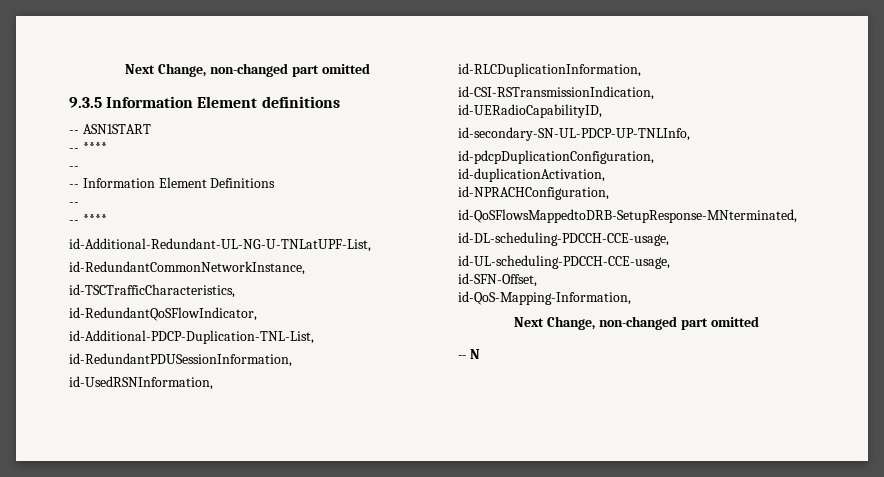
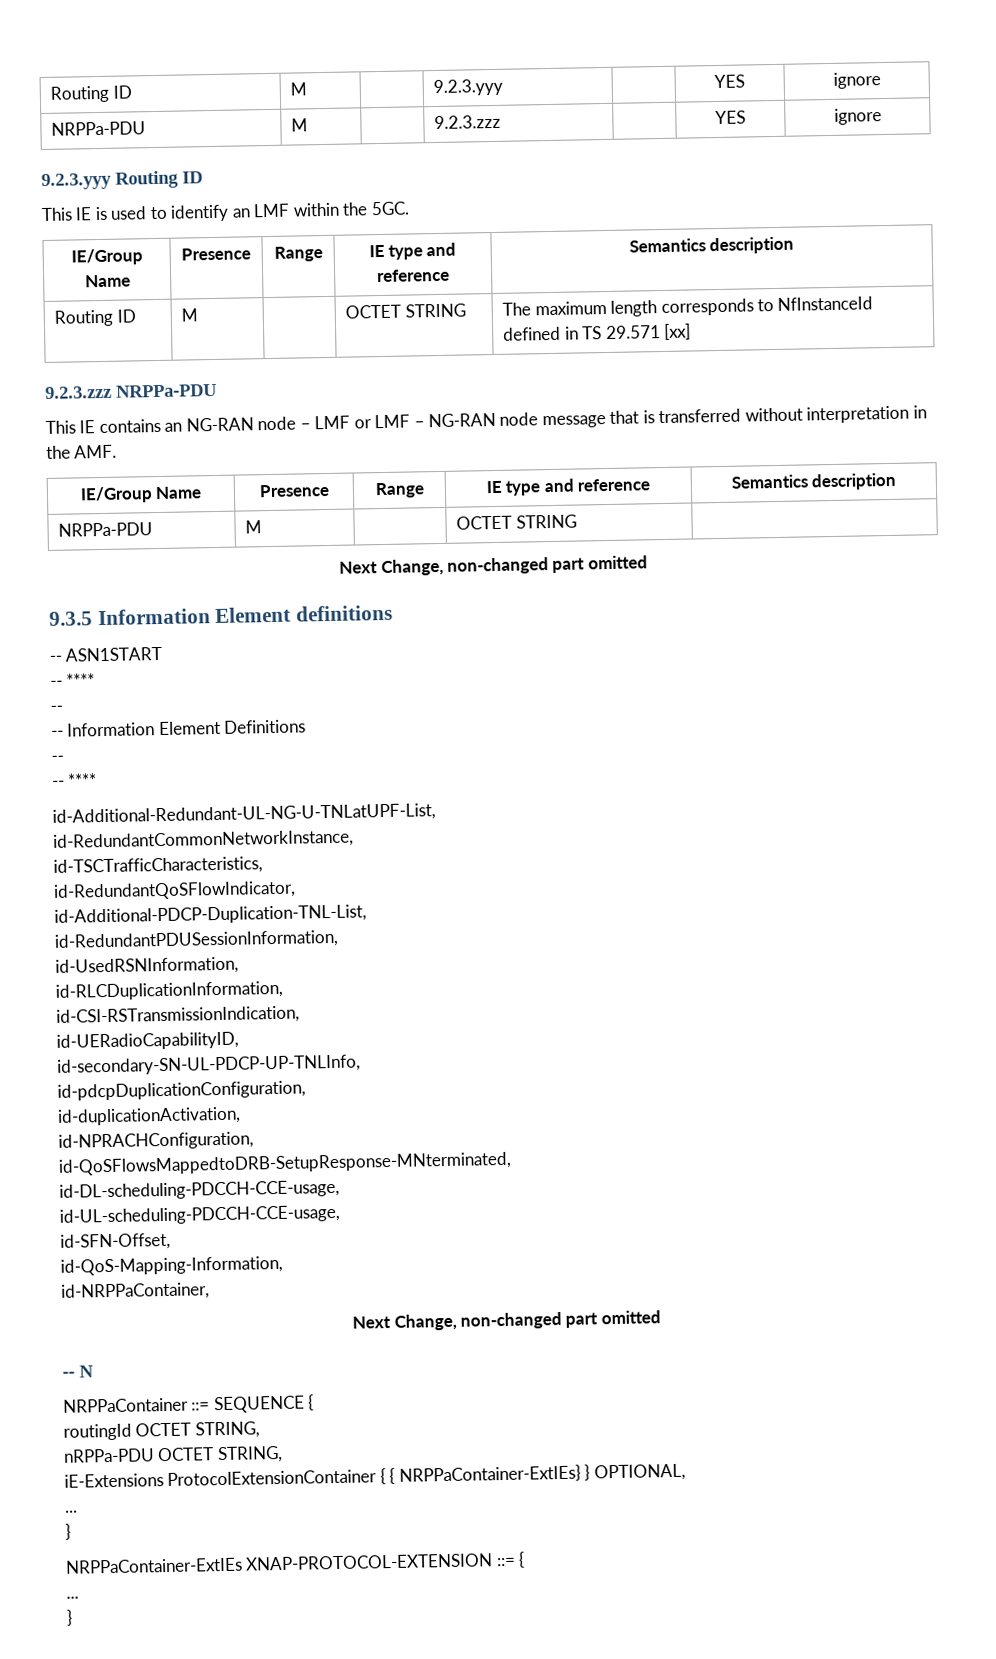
(125, 69) none -> [50,85,132,103] [290,82,308,96] [433,78,504,97] [714,74,745,89] [832,72,881,89] [51,121,147,136] [291,118,309,132] [434,114,502,130] [715,110,746,125] [833,108,882,125] [41,170,203,191] [41,201,410,222] [70,248,143,266] [84,274,131,288] [181,247,251,261] [273,246,323,262] [368,242,457,260] [377,268,450,283] [628,236,795,255] [54,309,136,327] [181,308,199,322] [345,303,466,319] [502,296,874,317] [503,323,692,341] [45,383,217,399] [45,405,927,434] [46,444,118,459] [79,486,203,504] [258,483,330,498] [374,482,425,499] [485,478,651,496] [730,472,897,491] [58,522,154,537] [245,520,263,534] [456,514,577,530] Routing ID | M | | 9.2.3.yyy | | YES | ignore // NRPPa-PDU | M | | 9.2.3.zzz | | YES | ignore // 9.2.3.yyy Routing ID // This IE is used to identify an LMF within the 5GC. // IE/Group Name | Presence | Range | IE type and reference | Semantics description // Routing ID | M | | OCTET STRING | The maximum length corresponds to NfInstanceId defined in TS 29.571 [xx] // 9.2.3.zzz NRPPa-PDU // This IE contains an NG-RAN node – LMF or LMF – NG-RAN node message that is transferred without interpretation in the AMF. // IE/Group Name | Presence | Range | IE type and reference | Semantics description // NRPPa-PDU | M | | OCTET STRING | //
(631, 298) none -> [61,1282,210,1301] // id-NRPPaContainer,
(480, 354) none -> [63,1394,315,1414] [63,1421,260,1441] [63,1445,283,1464] [64,1463,686,1488] [65,1510,78,1513] [65,1523,71,1540] [65,1551,526,1574] [66,1596,79,1599] [66,1609,73,1626] // NRPPaContainer ::= SEQUENCE { // routingId OCTET STRING, // nRPPa-PDU OCTET STRING, // iE-Extensions ProtocolExtensionContainer { { NRPPaContainer-ExtIEs} } OPTIONAL, // ... // } // NRPPaContainer-ExtIEs XNAP-PROTOCOL-EXTENSION ::= { // ... // }

